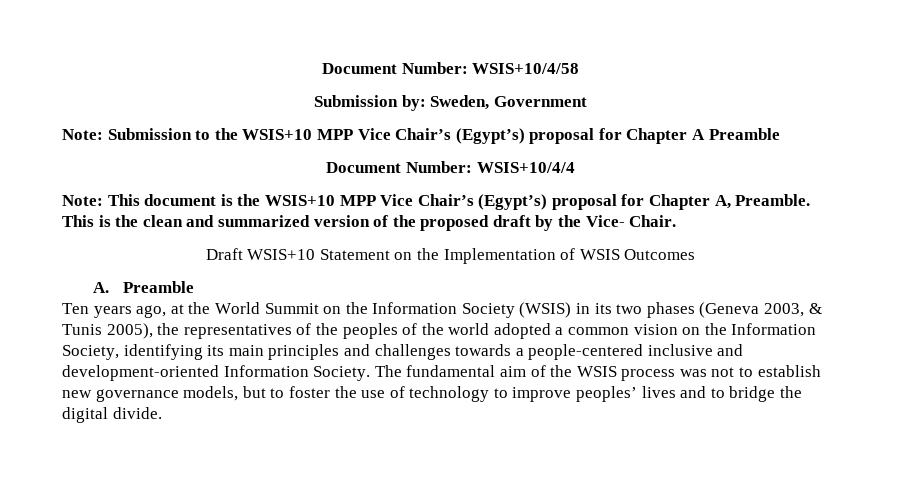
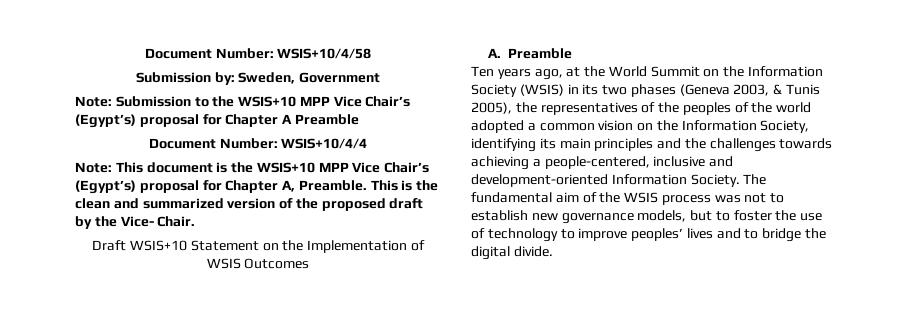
(370, 350) none -> [684,138,706,149] the
[515,344,644,360] a people-centered -> [471,156,650,170] achieving a people-centered,

